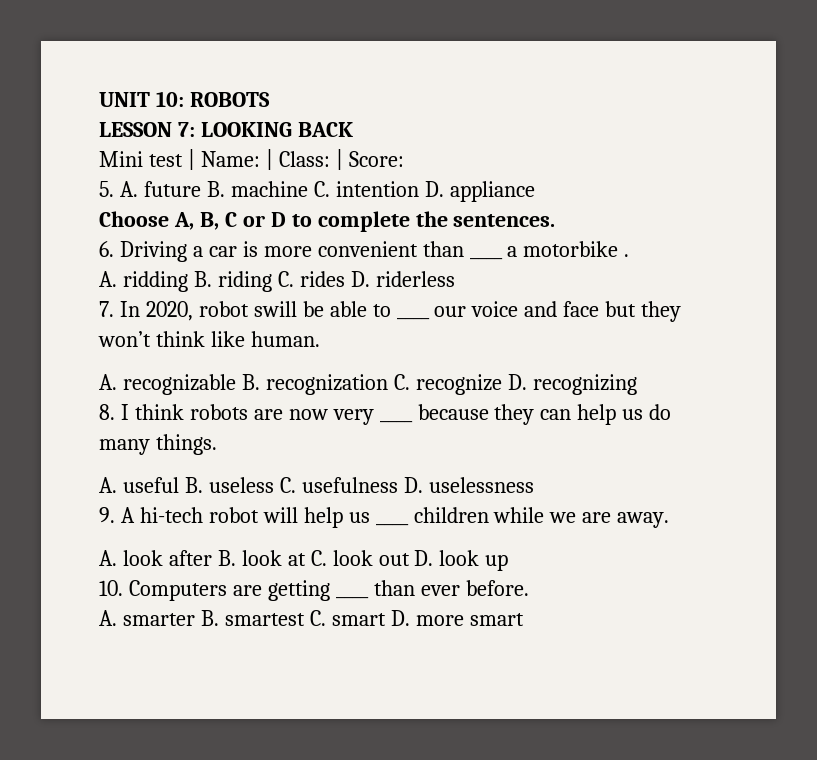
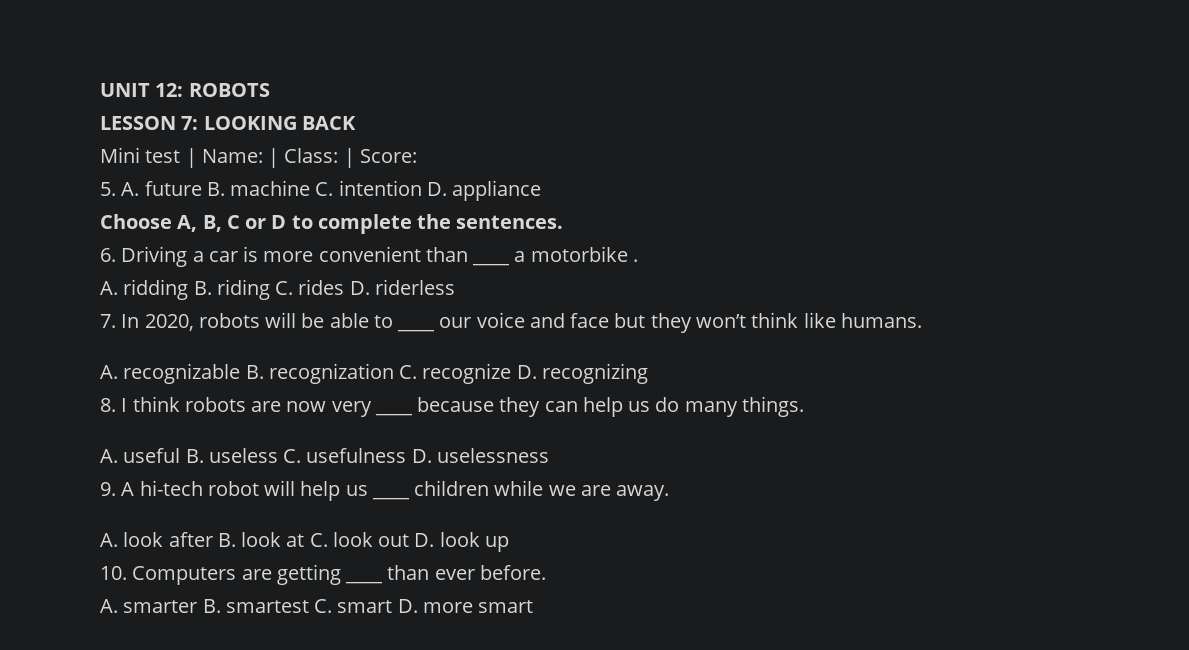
[155,91,184,107] 10: -> [155,83,184,97] 12:
[198,301,297,317] robot swill -> [198,312,297,328] robots will
[250,331,320,347] human. -> [840,313,922,328] humans.

